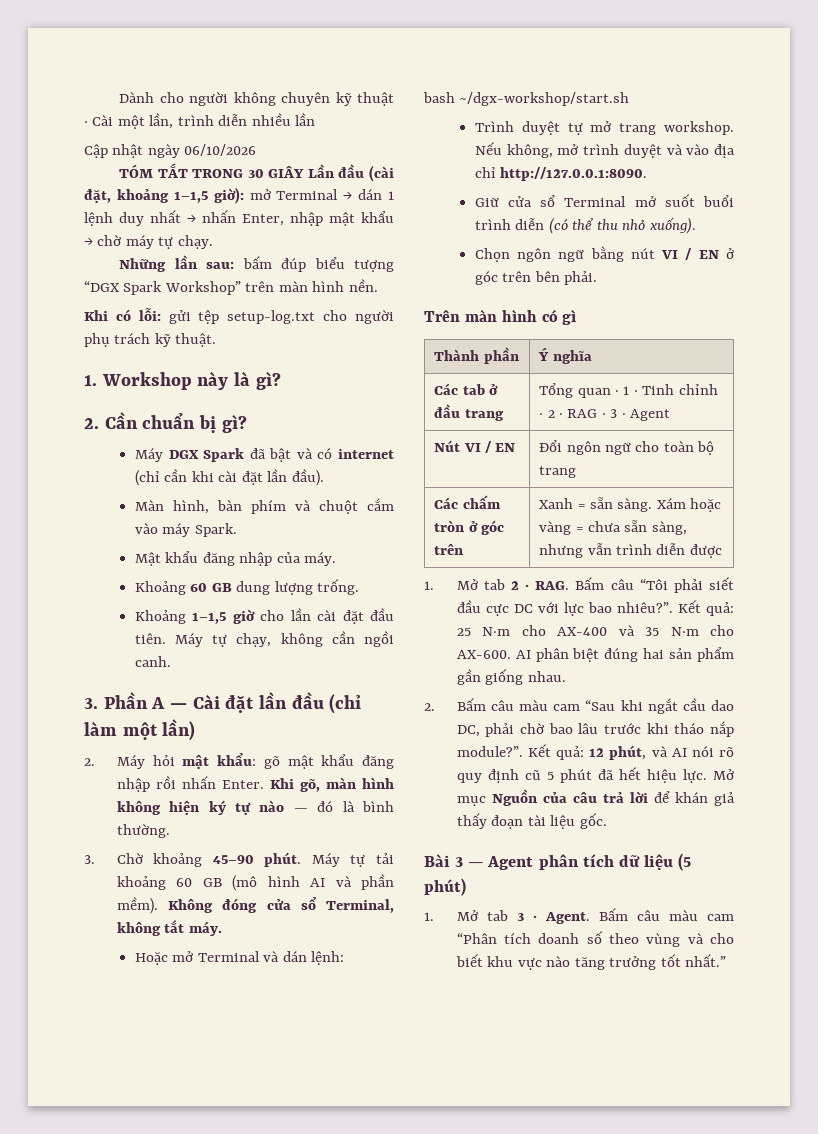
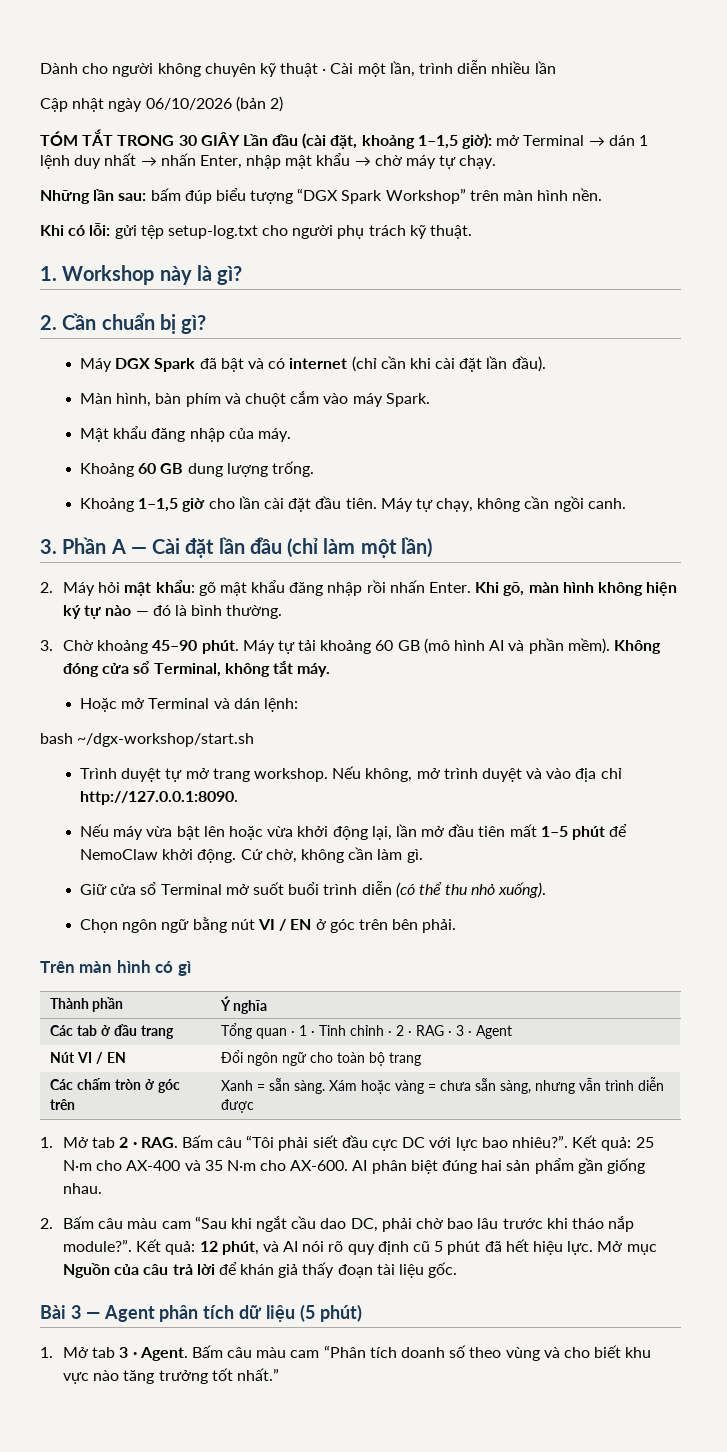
(257, 150) none -> [235,96,283,112] (bản 2)
(648, 174) none -> [80,824,628,840] [80,847,423,863] // Nếu máy vừa bật lên hoặc vừa khởi động lại, lần mở đầu tiên mất 1–5 phút để NemoClaw khởi động. Cứ chờ, không cần làm gì.

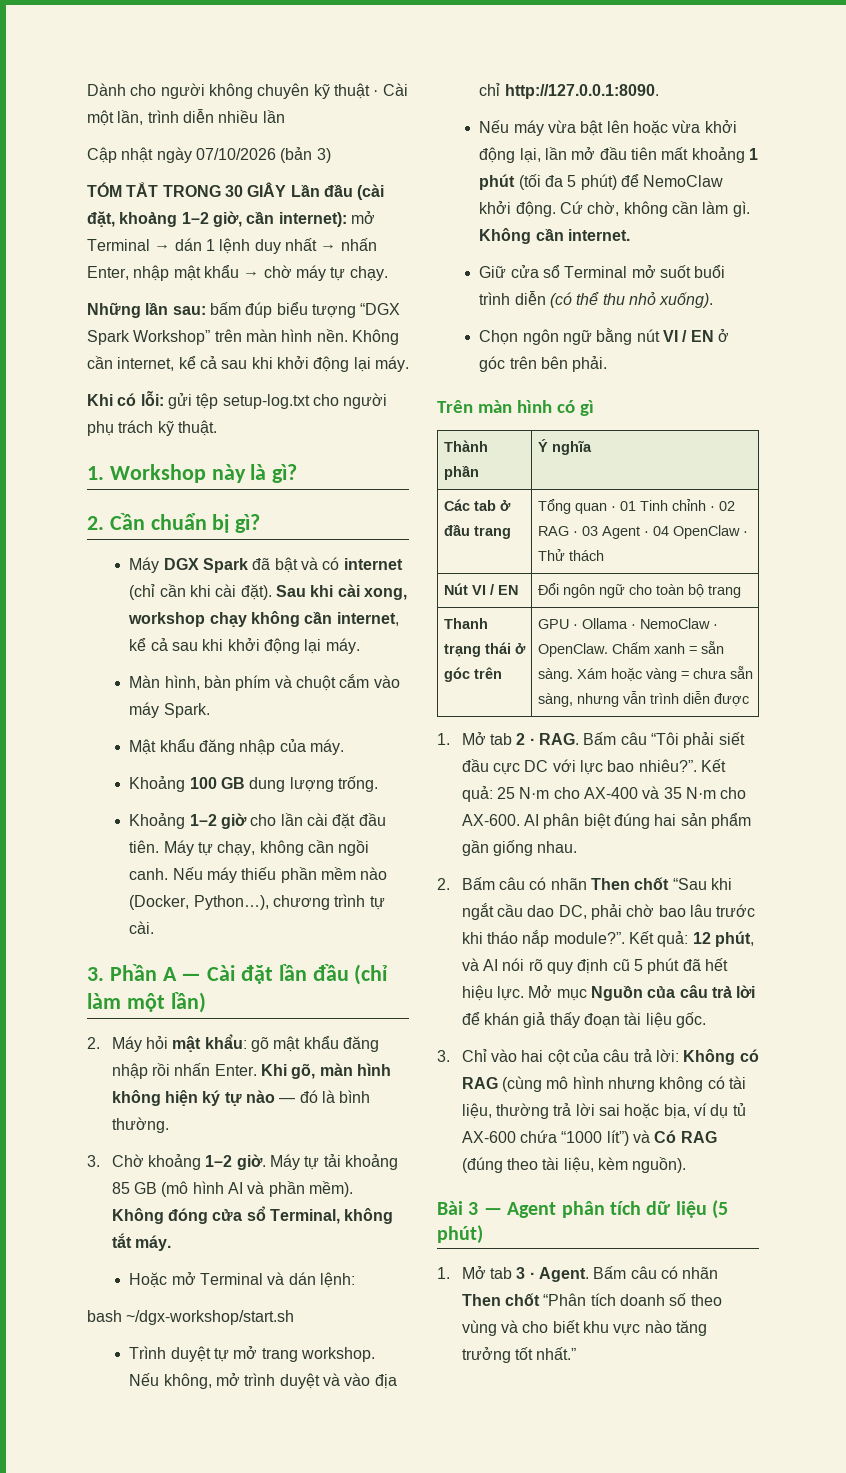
[145,96,283,112] 06/10/2026 (bản 2) -> [195,147,331,163] 07/10/2026 (bản 3)
[417,133,493,149] 1–1,5 giờ): -> [181,211,347,227] 1–2 giờ, cần internet):
(603, 194) none -> [351,329,399,345] [87,356,409,372] Không cần internet, kể cả sau khi khởi động lại máy.
[459,356,546,372] đặt lần đầu). -> [240,584,407,600] [128,611,399,627] [129,638,360,654] đặt). Sau khi cài xong, workshop chạy không cần internet, kể cả sau khi khởi động lại máy.
[138,463,157,474] 60 -> [189,777,217,789] 100
[138,498,179,512] 1–1,5 -> [189,814,217,826] 1–2
(626, 503) none -> [172,867,388,883] [129,894,385,910] [129,921,155,934] Nếu máy thiếu phần mềm nào (Docker, Python…), chương trình tự cài.
[152,640,239,654] 45–90 phút. -> [205,1154,266,1170] 1–2 giờ.
[375,640,394,651] 60 -> [111,1182,130,1194] 85
[540,826,606,840] 1–5 phút -> [691,147,758,163] [479,174,617,190] khoảng 1 phút (tối đa 5 phút)
(423, 856) none -> [479,228,630,244] Không cần internet.
[298,1025,315,1036] 1 · -> [619,501,636,511] 01
[395,1025,512,1039] 2 · RAG · 3 · Agent -> [718,501,735,511] [537,525,748,539] [537,549,604,561] 02 RAG · 03 Agent · 04 OpenClaw · Thử thách
[49,1078,141,1090] Các chấm tròn -> [443,618,488,629] [443,642,511,657] Thanh trạng thái
[220,1080,253,1091] Xanh -> [537,618,718,629] [537,642,685,657] GPU · Ollama · NemoClaw · OpenClaw. Chấm xanh
[127,1218,191,1229] màu cam -> [529,877,670,890] có nhãn Then chốt
(458, 1270) none -> [437,1049,759,1065] [461,1076,746,1092] [461,1103,746,1119] [461,1130,717,1146] [461,1157,687,1173] // 3. Chỉ vào hai cột của câu trả lời: Không có RAG (cùng mô hình nhưng không có tài liệu, thường trả lời sai hoặc bịa, ví dụ tủ AX-600 chứa “1000 lít”) và Có RAG (đúng theo tài liệu, kèm nguồn).
[256,1347,320,1358] màu cam -> [660,1266,719,1279] [461,1293,541,1306] có nhãn Then chốt

